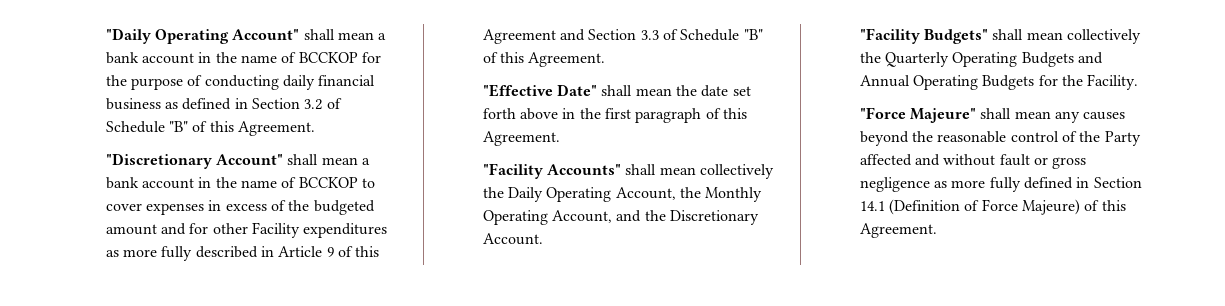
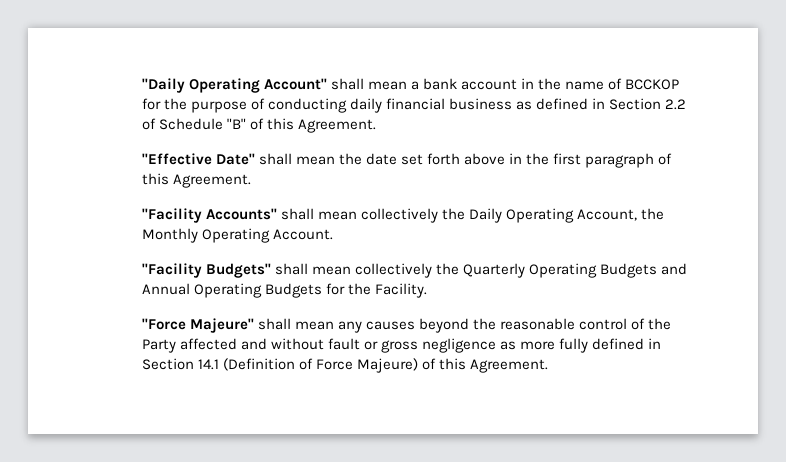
[304,98,342,110] [105,121,315,136] [105,153,370,169] [105,177,375,189] [105,200,375,215] [105,222,388,238] [105,246,380,261] [482,29,659,44] 3.2 of Schedule "B" of this Agreement. // "Discretionary Account" shall mean a bank account in the name of BCCKOP to cover expenses in excess of the budgeted amount and for other Facility expenditures as more fully described in Article 9 of this Agreement and Section 3.3 -> [665,99,687,110] 2.2
[551,210,759,225] Account, and the Discretionary -> (270, 235) none

